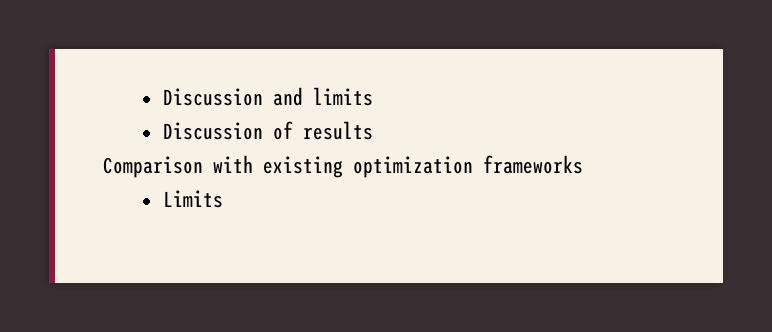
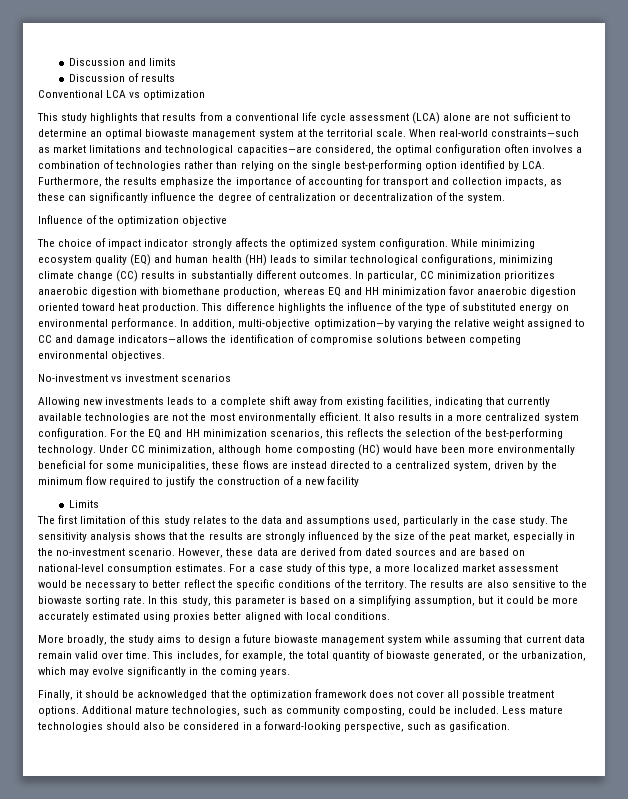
[103,155,583,178] [162,190,223,208] Comparison with existing optimization frameworks // Limits -> [38,90,206,100] [37,112,571,124] [38,129,580,139] [38,144,583,155] [38,160,546,171] [38,176,563,187] [38,192,506,203] [38,215,228,226] [37,238,536,249] [38,254,554,266] [38,270,556,282] [38,286,577,297] [38,302,569,313] [38,318,586,329] [38,334,522,345] [38,351,166,361] [38,374,232,382] [38,396,551,407] [38,412,579,423] [38,428,564,439] [38,444,576,456] [38,460,557,471] [38,476,360,487] [69,500,100,508] [37,515,568,526] [38,531,575,542] [38,547,526,558] [38,563,559,574] [38,579,587,590] [38,595,578,606] [38,612,390,622] [38,634,585,645] [38,650,586,661] [38,666,290,677] [38,689,555,700] [38,706,564,716] [38,721,511,732] Conventional LCA vs optimization // This study highlights that results from a conventional life cycle assessment (LCA) alone are not sufficient to determine an optimal biowaste management system at the territorial scale. When real-world constraints—such as market limitations and technological capacities—are considered, the optimal configuration often involves a combination of technologies rather than relying on the single best-performing option identified by LCA. Furthermore, the results emphasize the importance of accounting for transport and collection impacts, as these can significantly influence the degree of centralization or decentralization of the system. // Influence of the optimization objective // The choice of impact indicator strongly affects the optimized system configuration. While minimizing ecosystem quality (EQ) and human health (HH) leads to similar technological configurations, minimizing climate change (CC) results in substantially different outcomes. In particular, CC minimization prioritizes anaerobic digestion with biomethane production, whereas EQ and HH minimization favor anaerobic digestion oriented toward heat production. This difference highlights the influence of the type of substituted energy on environmental performance. In addition, multi-objective optimization—by varying the relative weight assigned to CC and damage indicators—allows the identification of compromise solutions between competing environmental objectives. // No-investment vs investment scenarios // Allowing new investments leads to a complete shift away from existing facilities, indicating that currently available technologies are not the most environmentally efficient. It also results in a more centralized system configuration. For the EQ and HH minimization scenarios, this reflects the selection of the best-performing technology. Under CC minimization, although home composting (HC) would have been more environmentally beneficial for some municipalities, these flows are instead directed to a centralized system, driven by the minimum flow required to justify the construction of a new facility // Limits // The first limitation of this study relates to the data and assumptions used, particularly in the case study. The sensitivity analysis shows that the results are strongly influenced by the size of the peat market, especially in the no-investment scenario. However, these data are derived from dated sources and are based on national-level consumption estimates. For a case study of this type, a more localized market assessment would be necessary to better reflect the specific conditions of the territory. The results are also sensitive to the biowaste sorting rate. In this study, this parameter is based on a simplifying assumption, but it could be more accurately estimated using proxies better aligned with local conditions. // More broadly, the study aims to design a future biowaste management system while assuming that current data remain valid over time. This includes, for example, the total quantity of biowaste generated, or the urbanization, which may evolve significantly in the coming years. // Finally, it should be acknowledged that the optimization framework does not cover all possible treatment options. Additional mature technologies, such as community composting, could be included. Less mature technologies should also be considered in a forward-looking perspective, such as gasification.

